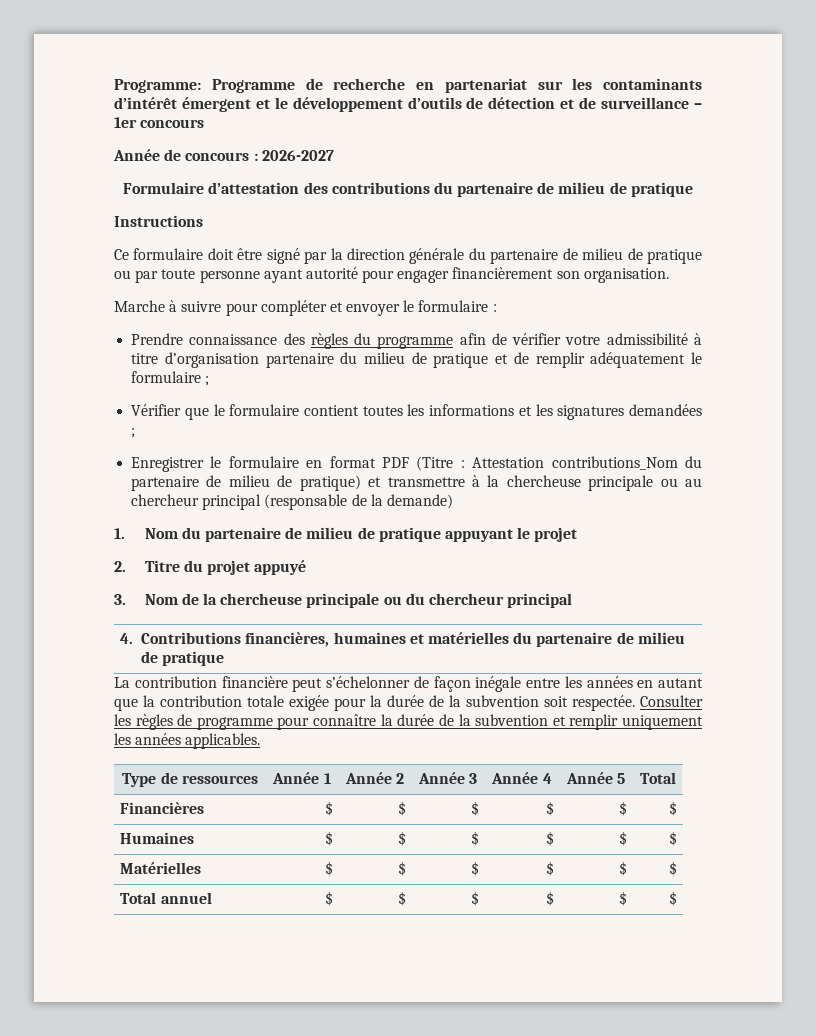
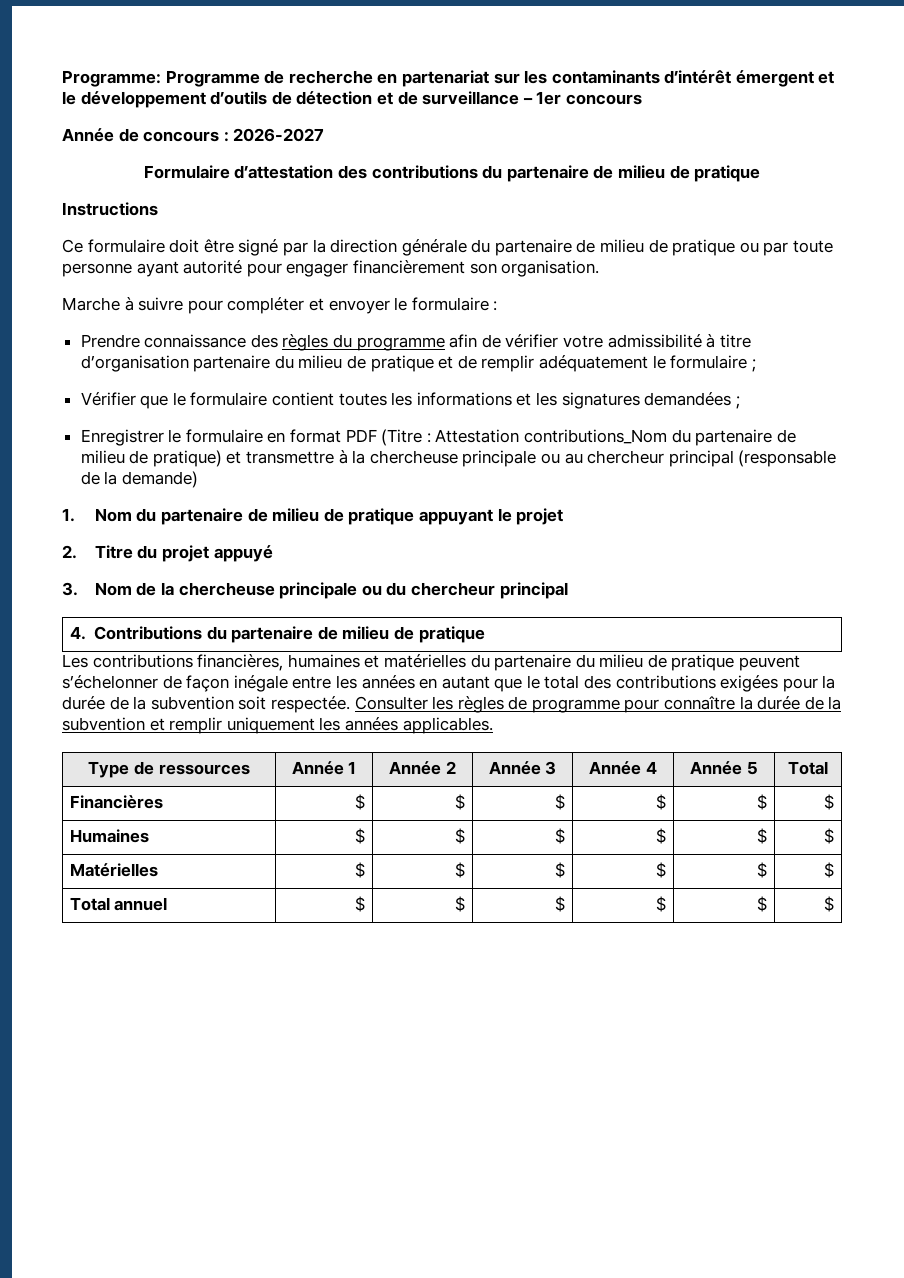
[245,632,685,647] [141,651,225,666] [114,676,323,692] financières, humaines et matérielles du partenaire de milieu de pratique // La contribution financière peut -> [206,626,485,643] [62,654,801,671] du partenaire de milieu de pratique // Les contributions financières, humaines et matérielles du partenaire du milieu de pratique peuvent
[143,695,329,711] la contribution totale exigée -> [526,675,779,692] le total des contributions exigées

